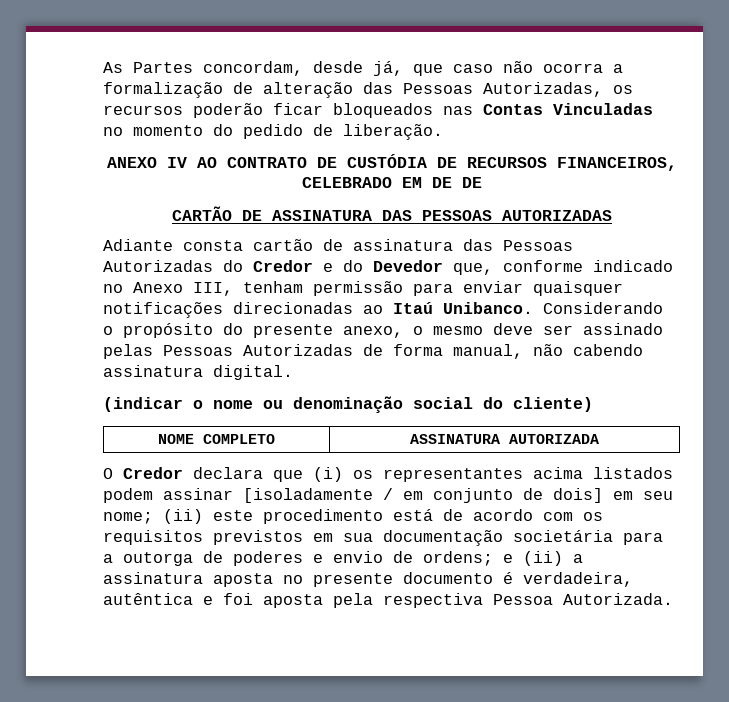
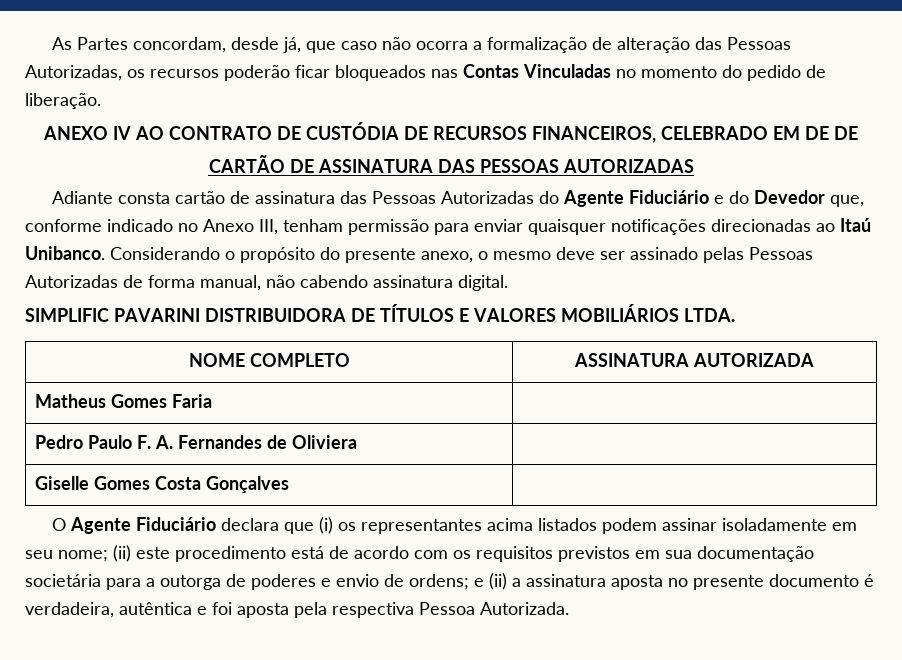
[253,260,313,272] Credor -> [562,190,709,207] Agente Fiduciário
[103,396,593,413] [158,434,275,444] [410,434,599,444] (indicar o nome ou denominação social do cliente) // NOME COMPLETO | ASSINATURA AUTORIZADA -> [25,304,735,322] [188,353,350,367] [574,353,814,367] [34,394,212,408] [34,435,357,449] [34,476,289,493] SIMPLIFIC PAVARINI DISTRIBUIDORA DE TÍTULOS E VALORES MOBILIÁRIOS LTDA. // NOME COMPLETO | ASSINATURA AUTORIZADA // Matheus Gomes Faria | // Pedro Paulo F. A. Fernandes de Oliviera | // Giselle Gomes Costa Gonçalves |
[123,467,183,479] Credor -> [69,517,216,534] Agente Fiduciário
[243,488,603,503] [isoladamente / em conjunto de dois] -> [721,518,827,531] isoladamente

